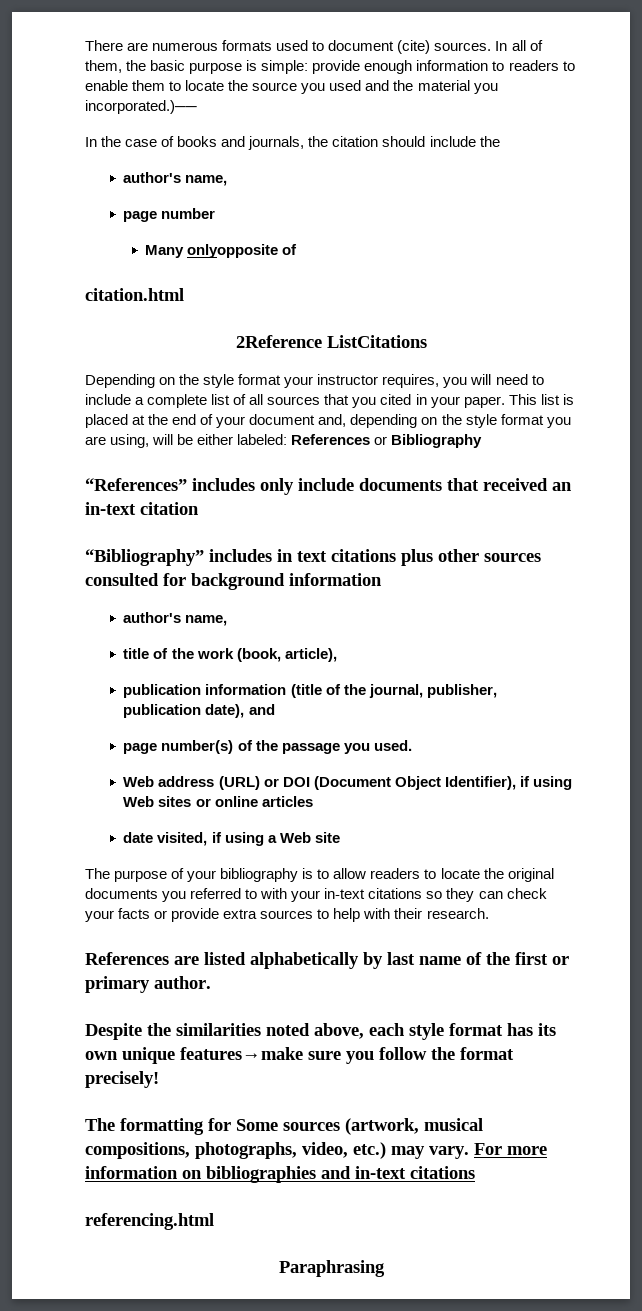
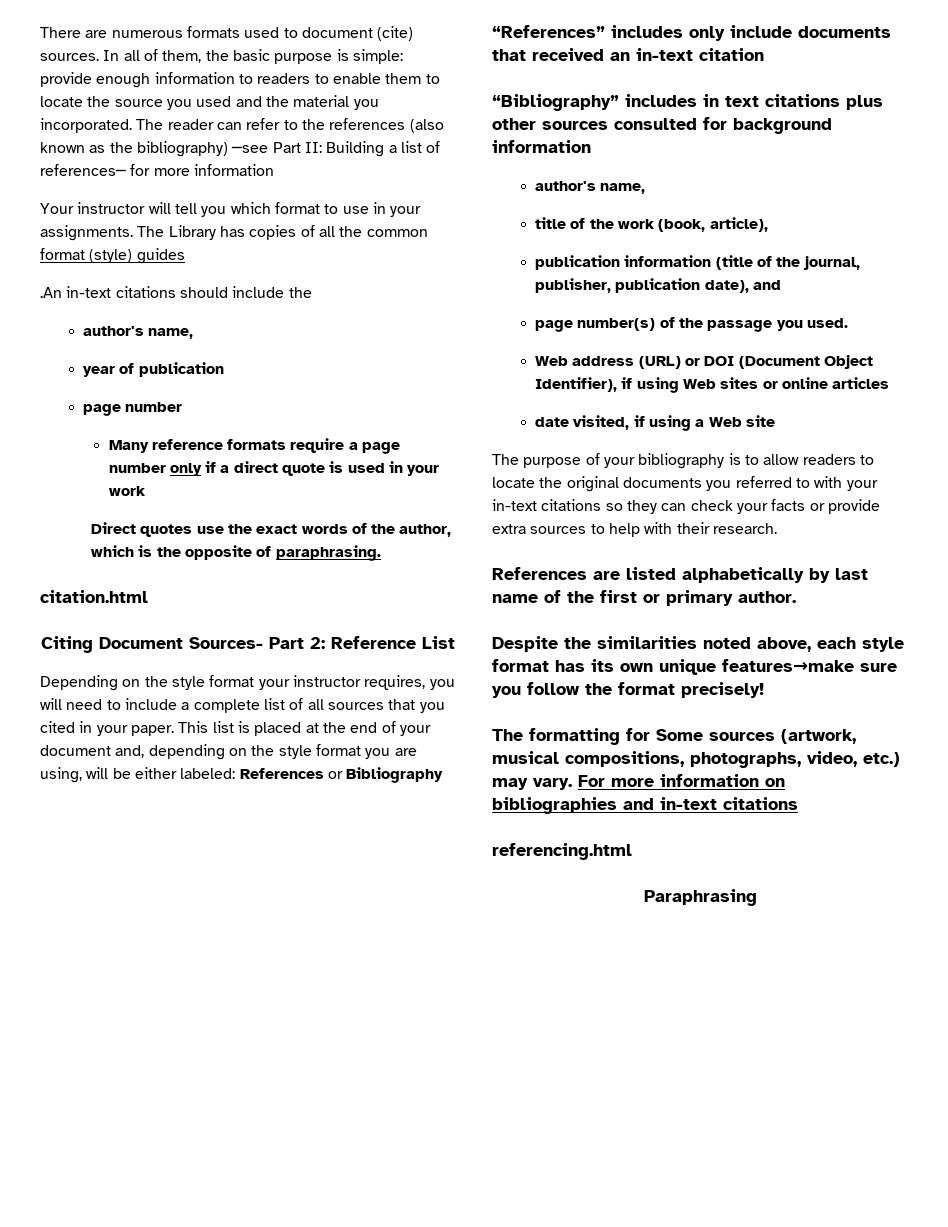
[85,100,197,114] [85,136,379,150] incorporated.)── // In the case of books and journals, the citation -> [40,118,444,133] [40,141,441,157] [40,164,274,176] [40,202,422,217] [40,225,428,241] [40,248,185,264] [40,286,176,298] incorporated. The reader can refer to the references (also known as the bibliography) ─see Part II: Building a list of references─ for more information // Your instructor will tell you which format to use in your assignments. The Library has copies of all the common format (style) guides // .An in-text citations
(228, 180) none -> [83,362,224,377] // year of publication
[187,244,298,258] [85,288,184,301] [235,335,427,348] onlyopposite of // citation.html // 2Reference ListCitations -> [151,438,401,454] [108,461,440,476] [108,486,146,496] [90,522,452,537] [90,545,381,561] [40,590,148,603] [41,636,455,653] reference formats require a page number only if a direct quote is used in your work // Direct quotes use the exact words of the author, which is the opposite of paraphrasing. // citation.html // Citing Document Sources- Part 2: Reference List

